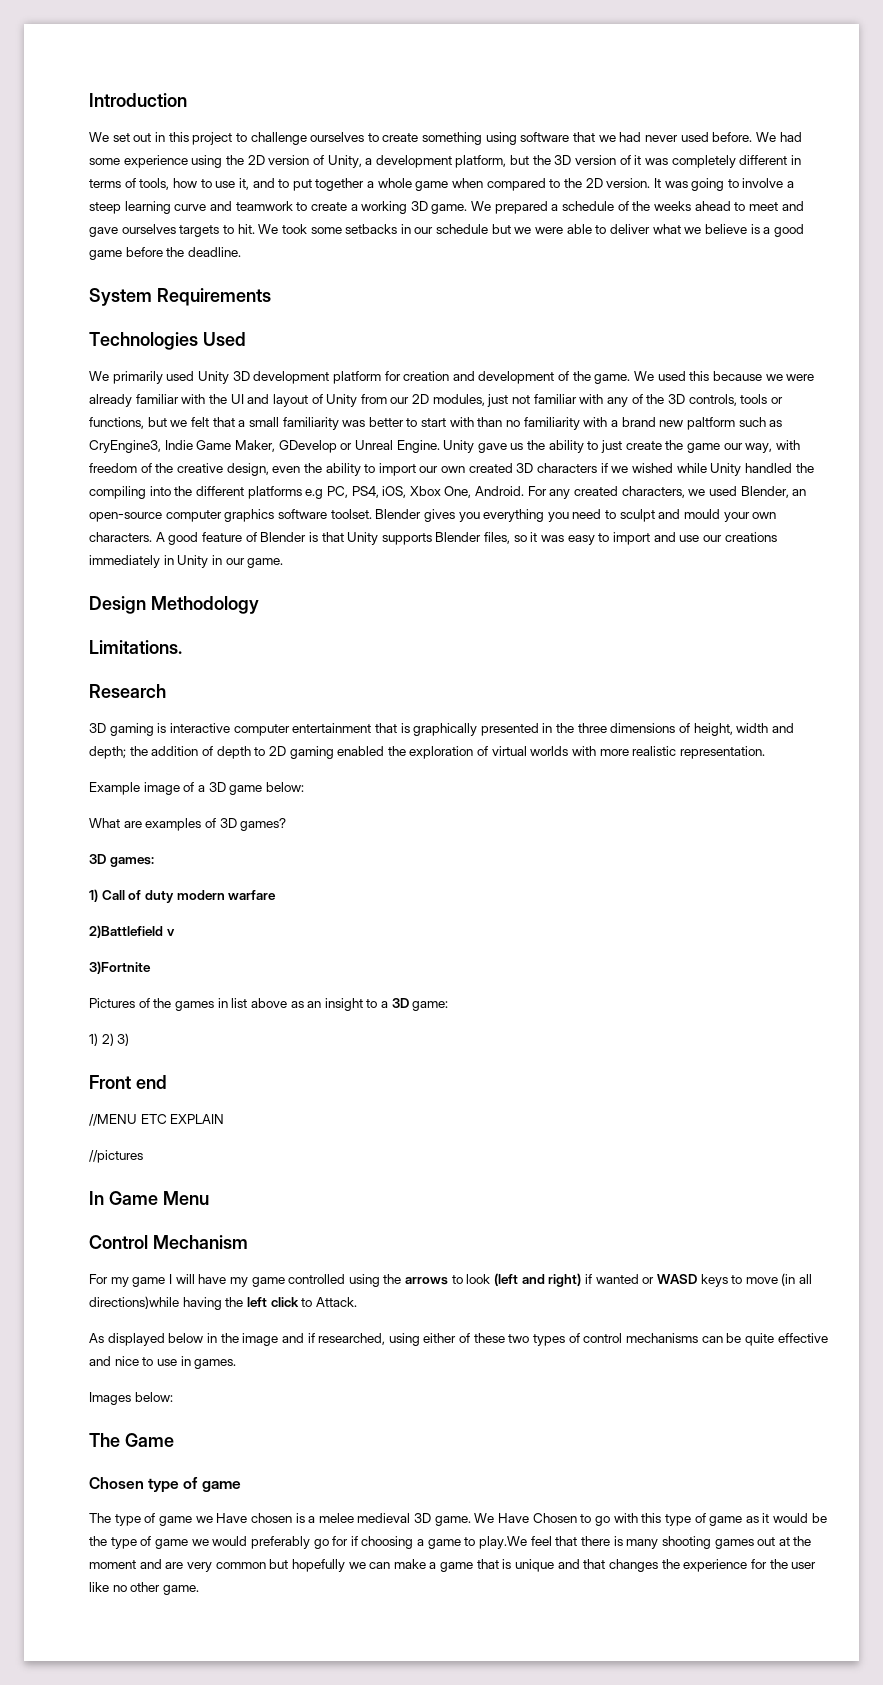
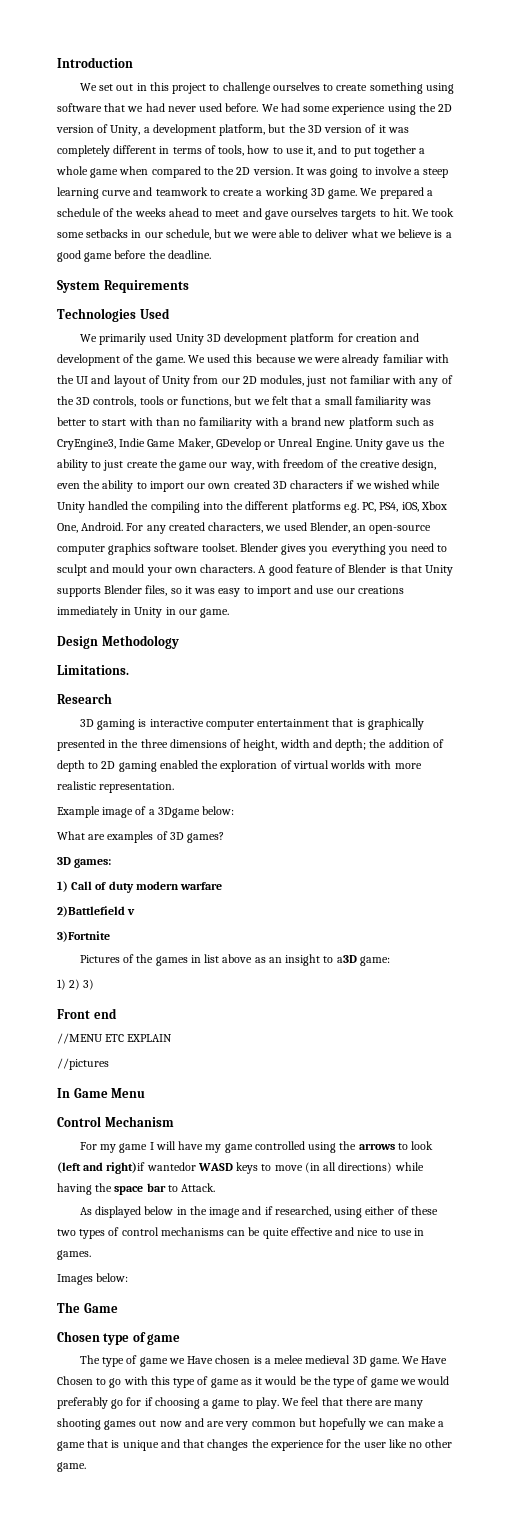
[436,224,489,234] schedule -> [165,229,211,240] schedule,
[686,417,735,430] paltform -> [348,417,393,429] platform
[305,489,324,499] e.g -> [343,503,359,513] e.g.
[208,782,263,795] 3D game -> [157,807,200,818] 3Dgame
[381,998,409,1008] a 3D -> [336,955,357,963] a3D
[548,1273,655,1287] right) if wanted or -> [106,1162,196,1174] right)if wantedor
[89,1296,299,1310] directions)while having the left click -> [338,1162,424,1173] [57,1183,166,1195] directions) while having the space bar
[479,1536,528,1549] play.We -> [255,1397,300,1409] play. We
[613,1536,623,1546] is -> [375,1400,393,1406] are
[778,1536,812,1546] [89,1560,136,1569] at the moment -> [159,1421,182,1427] now

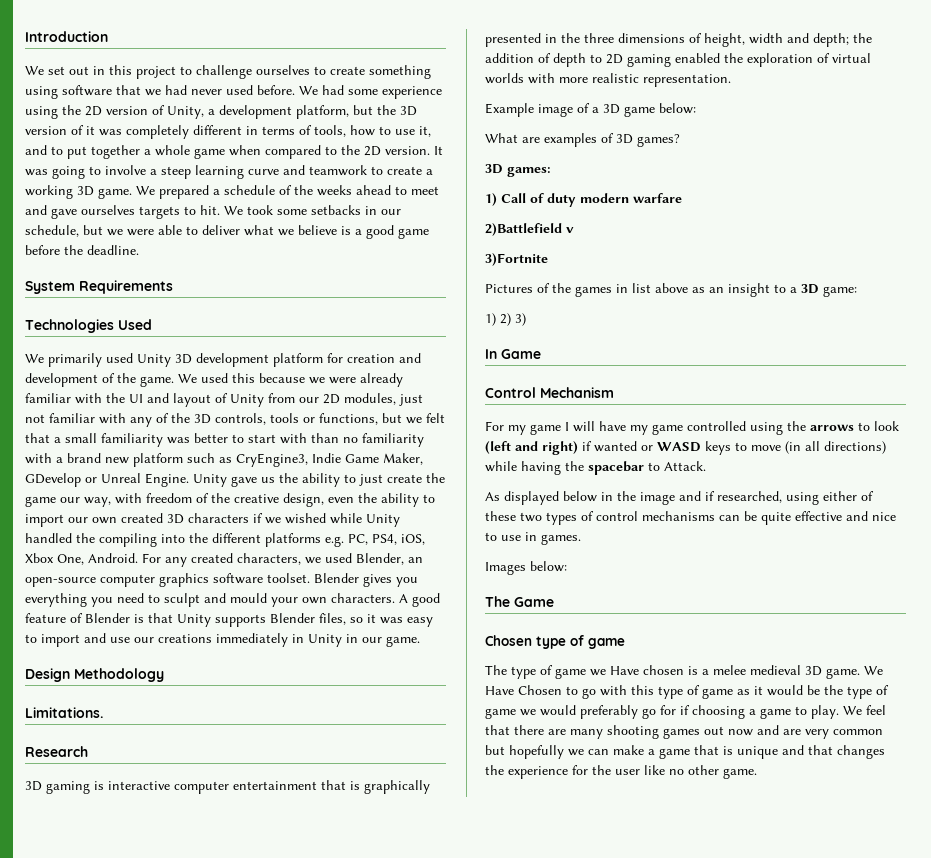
[157,807,200,818] 3Dgame -> [603,104,655,117] 3D game
[336,955,357,963] a3D -> [790,284,819,294] a 3D
[57,1008,117,1019] [57,1033,173,1044] [57,1058,109,1070] // Front end // //MENU ETC EXPLAIN // //pictures -> (526, 319) none
[111,1088,146,1098] Menu -> (541, 354) none
[106,1162,196,1174] right)if wantedor -> [542,441,653,455] right) if wanted or
[114,1183,166,1195] space bar -> [588,461,644,475] spacebar

